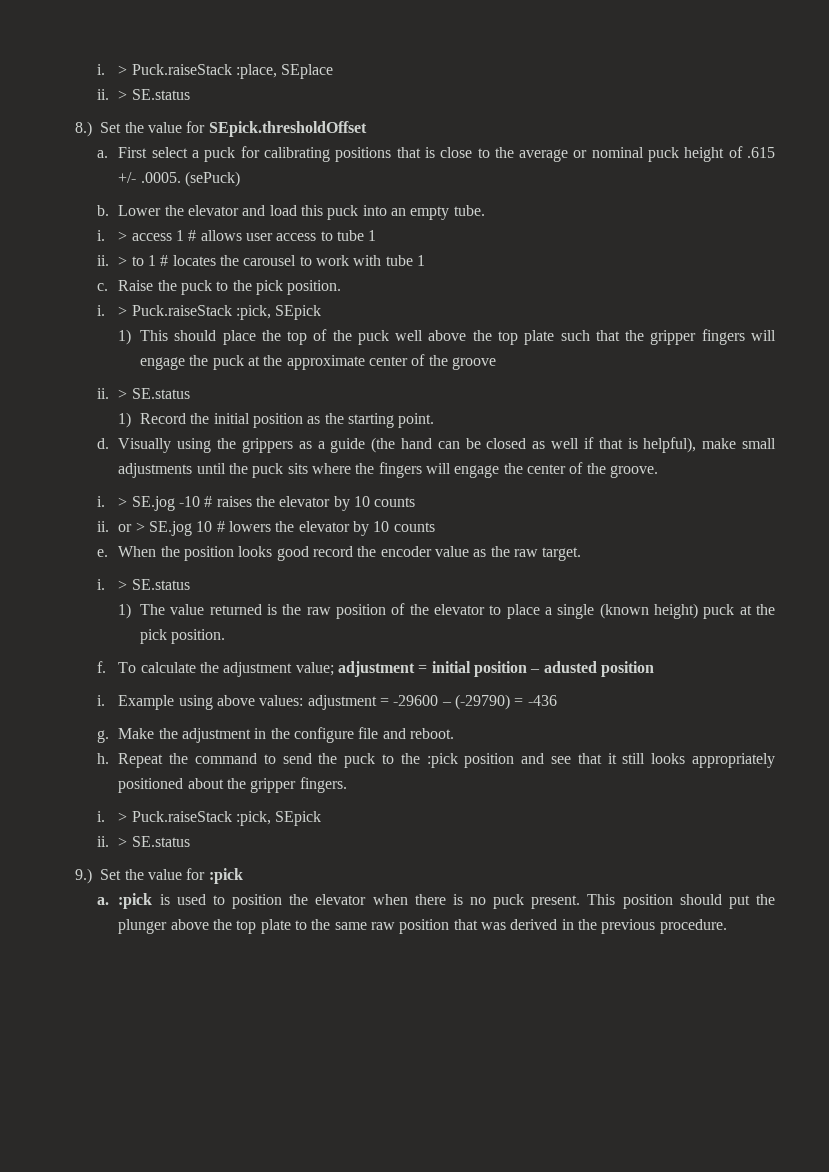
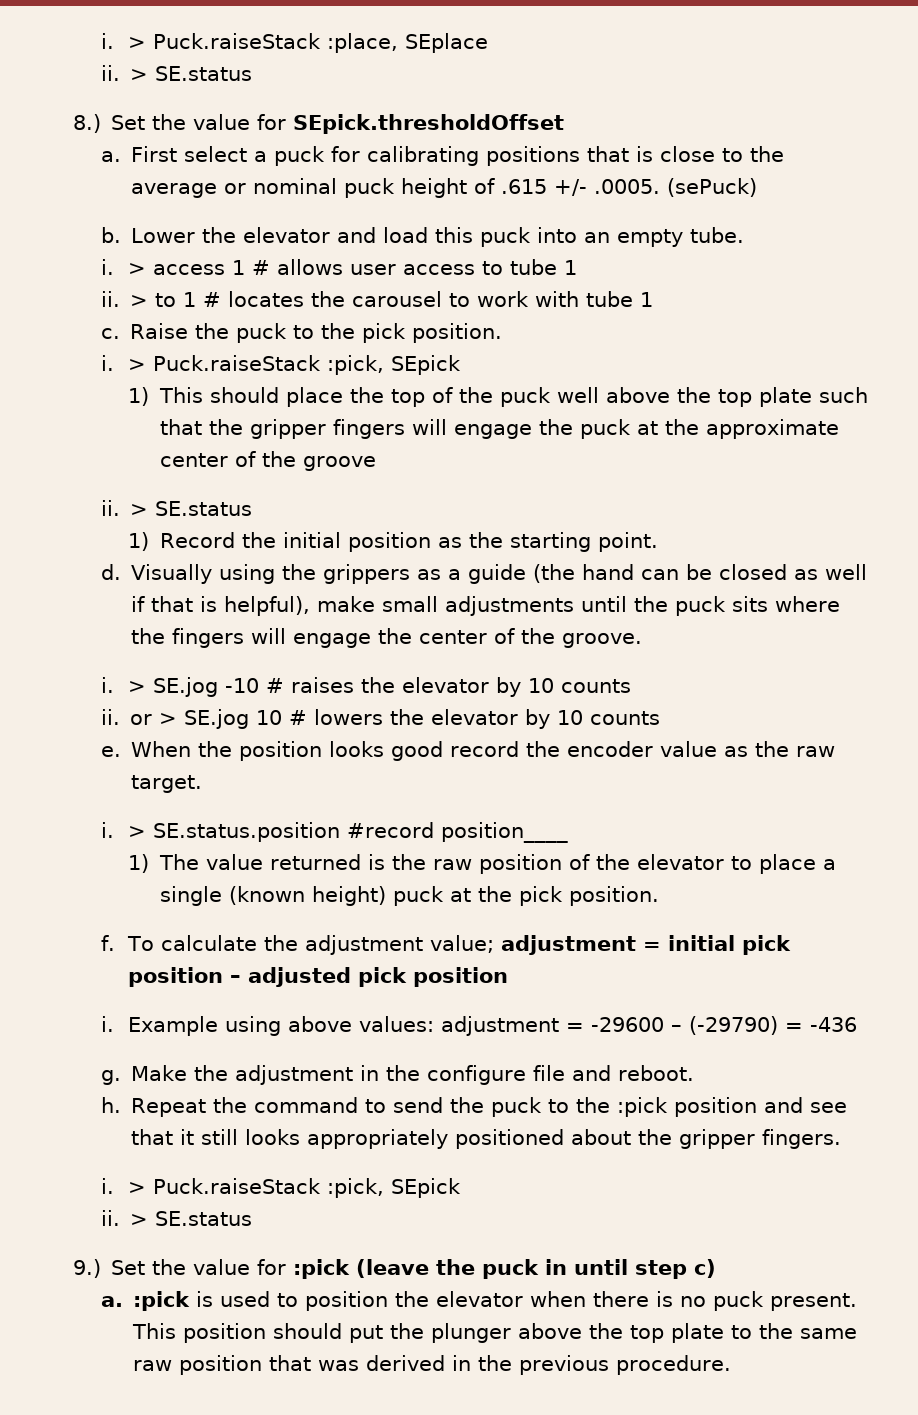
[131,579,190,590] SE.status -> [153,822,569,843] SE.status.position #record position____
(471, 667) none -> [742,935,792,955] pick
[543,661,597,673] adusted -> [248,967,408,987] adjusted pick
(243, 876) none -> [356,1259,717,1279] (leave the puck in until step c)

